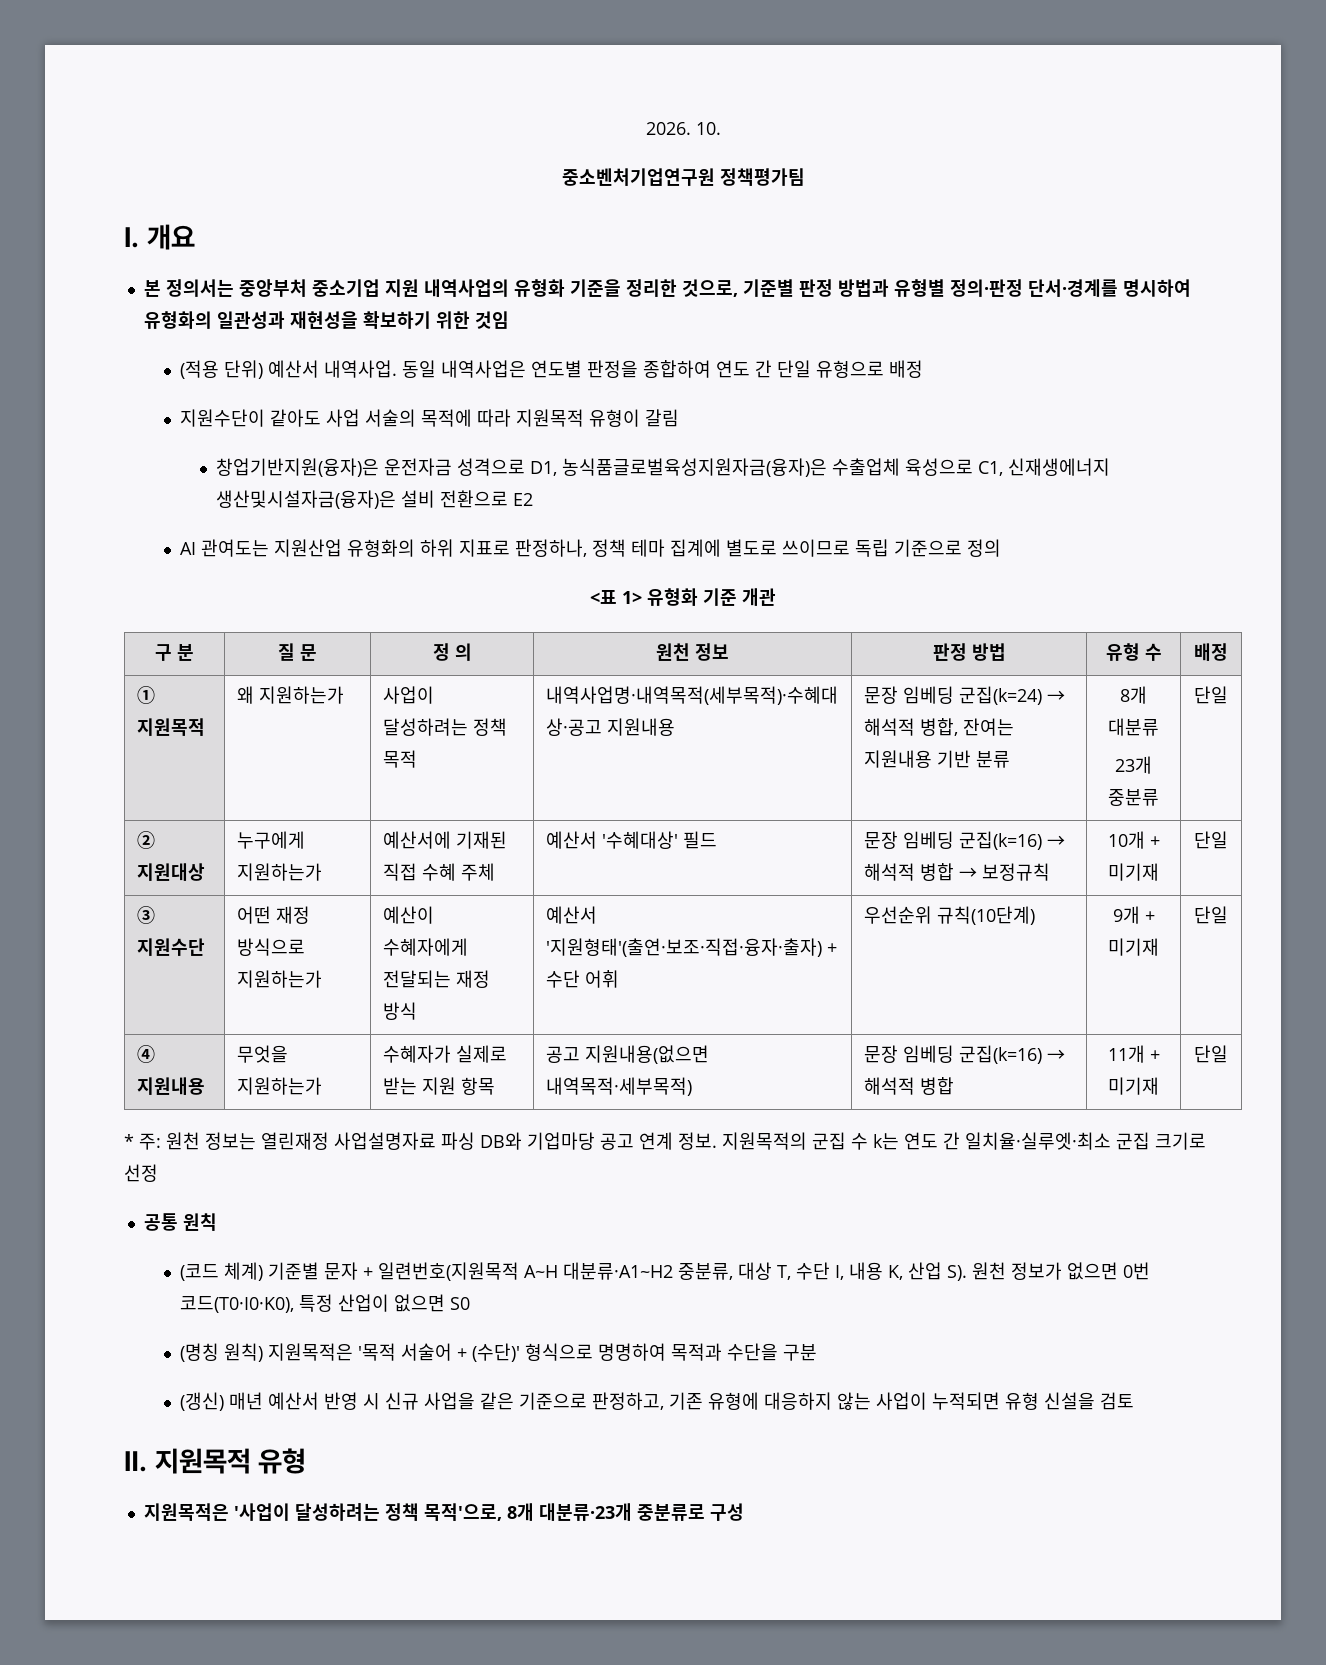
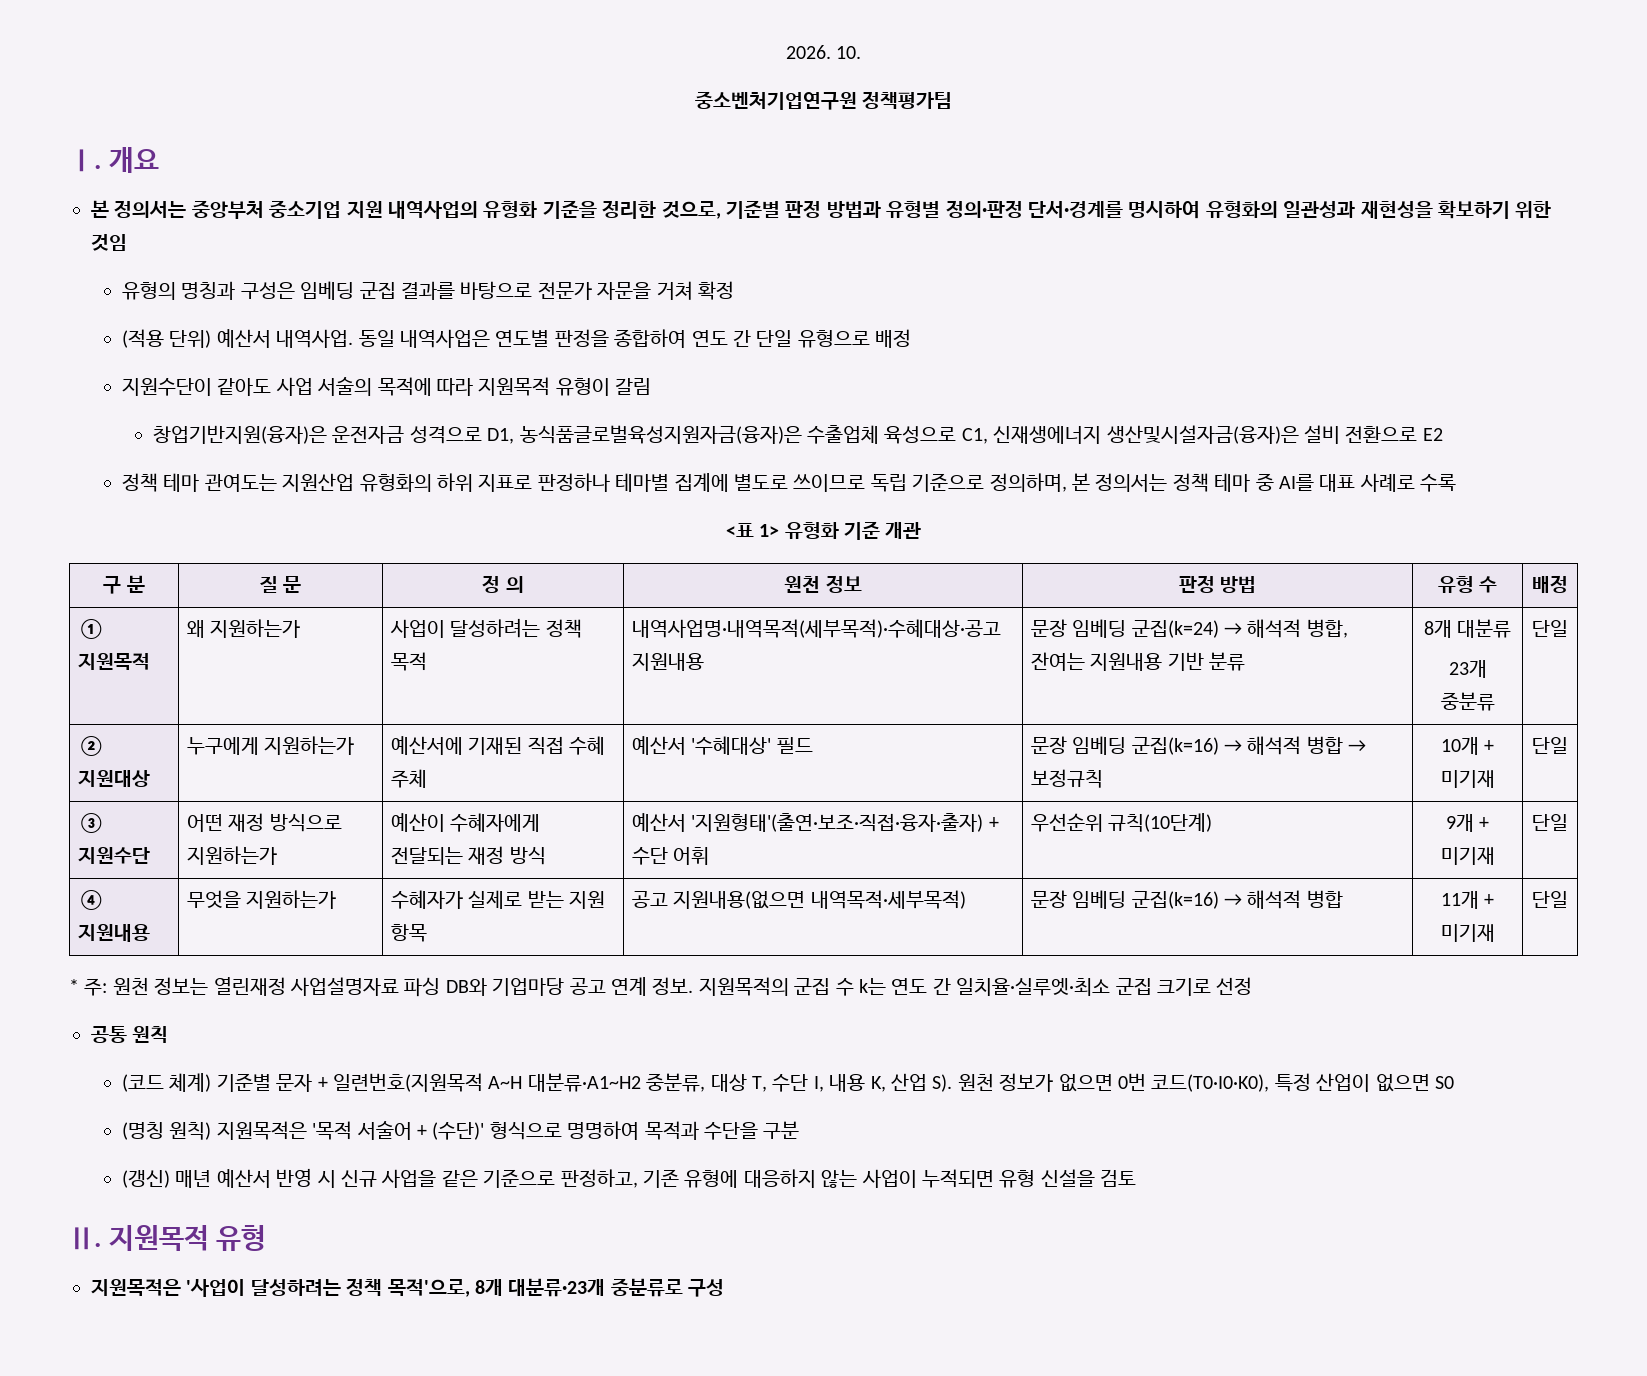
(509, 320) none -> [121,281,734,300] // 유형의 명칭과 구성은 임베딩 군집 결과를 바탕으로 전문가 자문을 거쳐 확정
[179,542,196,555] AI -> [121,473,200,492] 정책 테마
[514,539,665,557] 판정하나, 정책 테마 -> [537,473,670,492] 판정하나 테마별
[966,539,1001,557] 정의 -> [989,473,1457,492] 정의하며, 본 정의서는 정책 테마 중 AI를 대표 사례로 수록

